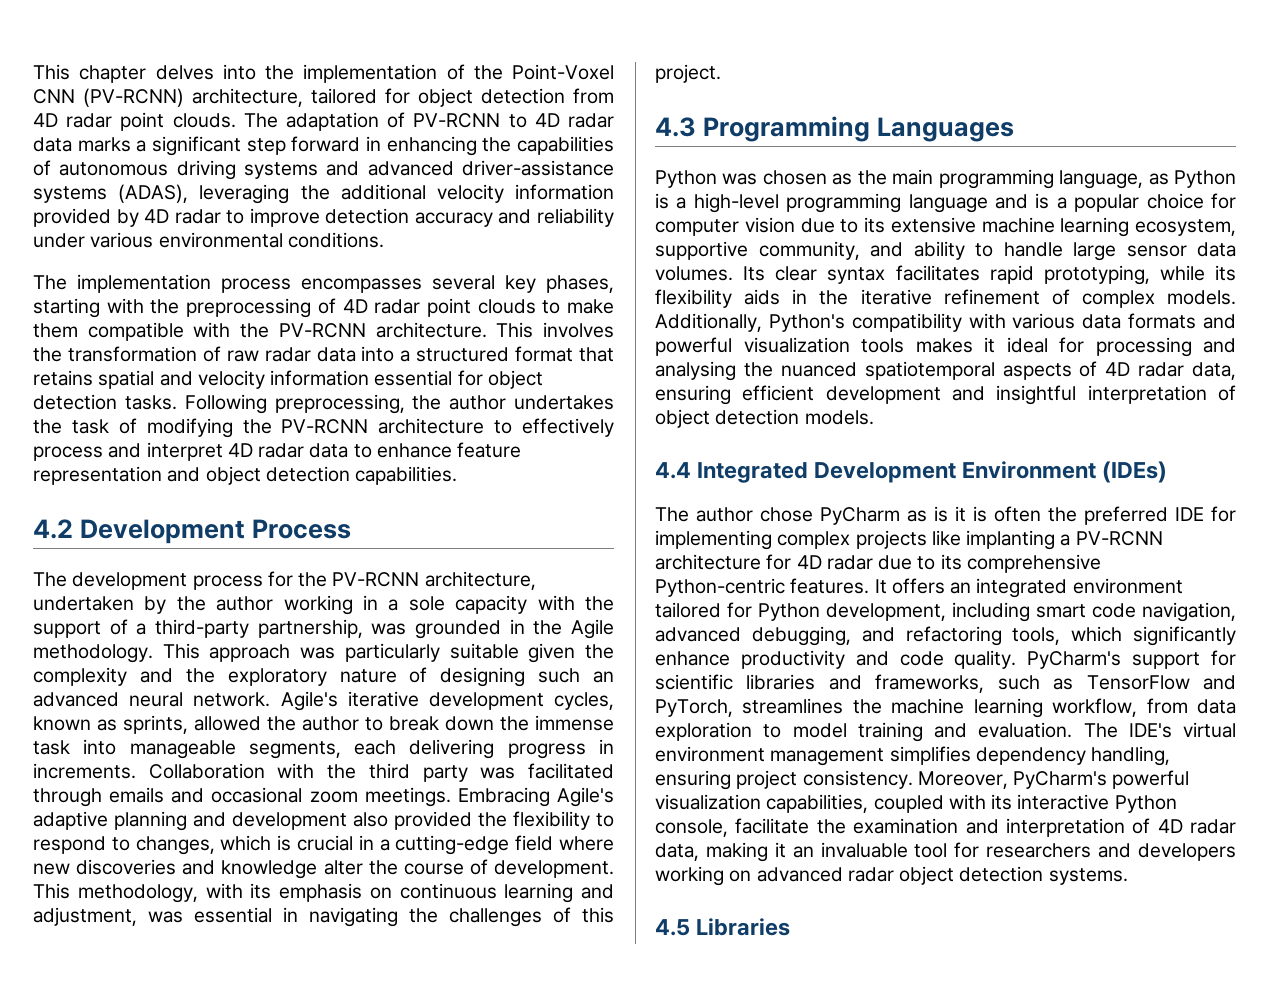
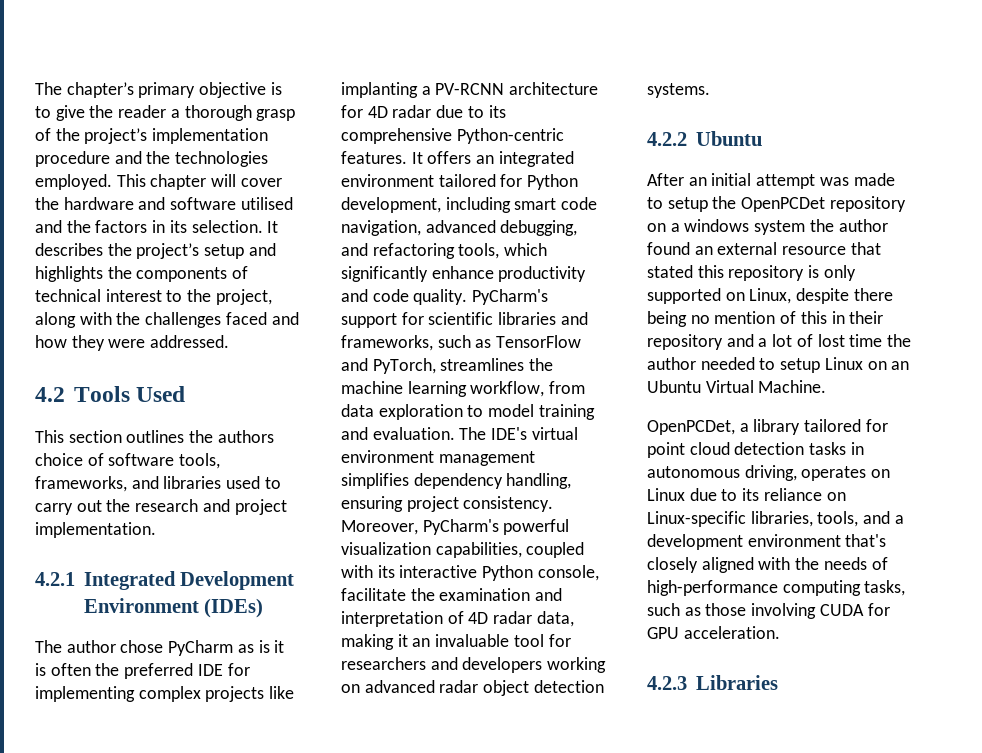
[33,64,614,83] [33,88,614,107] [33,112,614,131] [33,136,614,156] [33,160,614,180] [33,184,614,204] [33,208,614,227] [33,232,384,248] [33,274,614,293] [33,298,614,318] [33,322,614,341] [33,346,614,362] [33,370,543,389] [33,394,614,414] [33,418,614,438] [33,442,522,461] [33,466,458,485] [33,519,352,544] [33,571,536,590] [33,595,614,615] [33,619,614,639] [33,643,614,663] [33,667,614,687] [33,691,614,711] [33,715,614,734] [33,739,614,759] [33,763,614,782] [33,787,614,807] [33,811,614,831] [33,835,614,855] [33,859,614,879] [33,883,614,903] [33,907,614,927] [655,64,721,83] [655,116,1015,142] [655,169,1236,189] [655,193,1236,213] [655,217,1236,237] [655,241,1236,261] [655,265,1236,285] [655,289,1236,308] [655,313,1236,332] [655,337,1236,357] [655,361,1236,381] [655,385,1236,405] [655,409,874,428] [655,462,691,479] This chapter delves into the implementation of the Point-Voxel CNN (PV-RCNN) architecture, tailored for object detection from 4D radar point clouds. The adaptation of PV-RCNN to 4D radar data marks a significant step forward in enhancing the capabilities of autonomous driving systems and advanced driver-assistance systems (ADAS), leveraging the additional velocity information provided by 4D radar to improve detection accuracy and reliability under various environmental conditions. // The implementation process encompasses several key phases, starting with the preprocessing of 4D radar point clouds to make them compatible with the PV-RCNN architecture. This involves the transformation of raw radar data into a structured format that retains spatial and velocity information essential for object detection tasks. Following preprocessing, the author undertakes the task of modifying the PV-RCNN architecture to effectively process and interpret 4D radar data to enhance feature representation and object detection capabilities. // 4.2 Development Process // The development process for the PV-RCNN architecture, undertaken by the author working in a sole capacity with the support of a third-party partnership, was grounded in the Agile methodology. This approach was particularly suitable given the complexity and the exploratory nature of designing such an advanced neural network. Agile's iterative development cycles, known as sprints, allowed the author to break down the immense task into manageable segments, each delivering progress in increments. Collaboration with the third party was facilitated through emails and occasional zoom meetings. Embracing Agile's adaptive planning and development also provided the flexibility to respond to changes, which is crucial in a cutting-edge field where new discoveries and knowledge alter the course of development. This methodology, with its emphasis on continuous learning and adjustment, was essential in navigating the challenges of this project. // 4.3 Programming Languages // Python was chosen as the main programming language, as Python is a high-level programming language and is a popular choice for computer vision due to its extensive machine learning ecosystem, supportive community, and ability to handle large sensor data volumes. Its clear syntax facilitates rapid prototyping, while its flexibility aids in the iterative refinement of complex models. Additionally, Python's compatibility with various data formats and powerful visualization tools makes it ideal for processing and analysing the nuanced spatiotemporal aspects of 4D radar data, ensuring efficient development and insightful interpretation of object detection models. // 4.4 -> [35,82,282,98] [35,105,296,121] [35,128,269,144] [35,151,269,167] [35,174,282,190] [35,197,293,210] [35,220,279,233] [35,243,276,259] [35,266,249,282] [35,289,272,305] [35,312,299,328] [35,335,230,351] [35,386,186,402] [35,430,274,443] [35,453,221,469] [35,476,281,492] [35,499,287,515] [35,522,156,538] [35,572,75,586] The chapter’s primary objective is to give the reader a thorough grasp of the project’s implementation procedure and the technologies employed. This chapter will cover the hardware and software utilised and the factors in its selection. It describes the project’s setup and highlights the components of technical interest to the project, along with the challenges faced and how they were addressed. // 4.2 Tools Used // This section outlines the authors choice of software tools, frameworks, and libraries used to carry out the research and project implementation. // 4.2.1
[655,919,690,936] 4.5 -> [647,131,762,146] [647,173,895,189] [647,196,906,212] [647,219,888,235] [647,242,881,255] [647,265,856,281] [647,288,893,304] [647,311,884,327] [647,334,912,350] [647,357,910,373] [647,380,827,393] [647,419,888,435] [647,442,864,458] [647,465,891,481] [647,488,846,501] [647,511,904,527] [647,534,887,550] [647,557,888,573] [647,580,906,596] [647,603,890,619] [647,626,780,639] [647,676,687,690] 4.2.2 Ubuntu // After an initial attempt was made to setup the OpenPCDet repository on a windows system the author found an external resource that stated this repository is only supported on Linux, despite there being no mention of this in their repository and a lot of lost time the author needed to setup Linux on an Ubuntu Virtual Machine. // OpenPCDet, a library tailored for point cloud detection tasks in autonomous driving, operates on Linux due to its reliance on Linux-specific libraries, tools, and a development environment that's closely aligned with the needs of high-performance computing tasks, such as those involving CUDA for GPU acceleration. // 4.2.3

